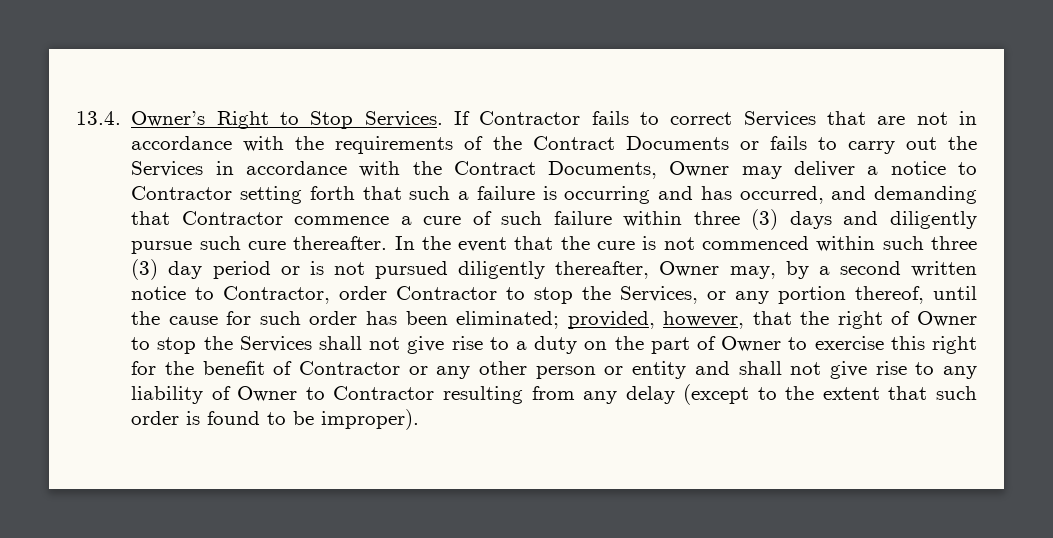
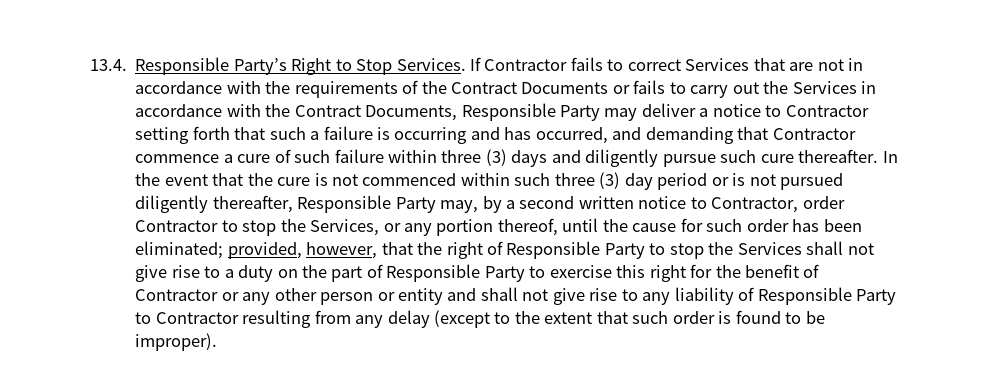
[131,111,206,127] Owner’s -> [135,57,287,75] Responsible Party’s
[669,161,730,177] Owner -> [461,103,600,121] Responsible Party
[659,261,720,277] Owner -> [297,195,436,213] Responsible Party
[917,311,978,327] Owner -> [506,241,645,259] Responsible Party
[721,336,782,352] Owner -> [386,264,525,282] Responsible Party
[237,386,298,402] Owner -> [757,287,896,305] Responsible Party

